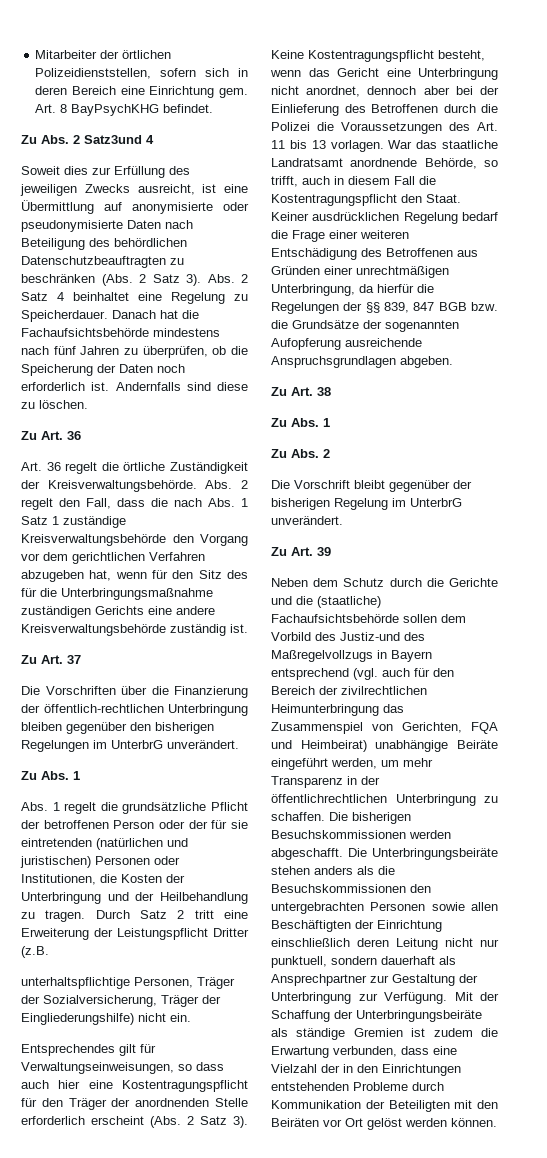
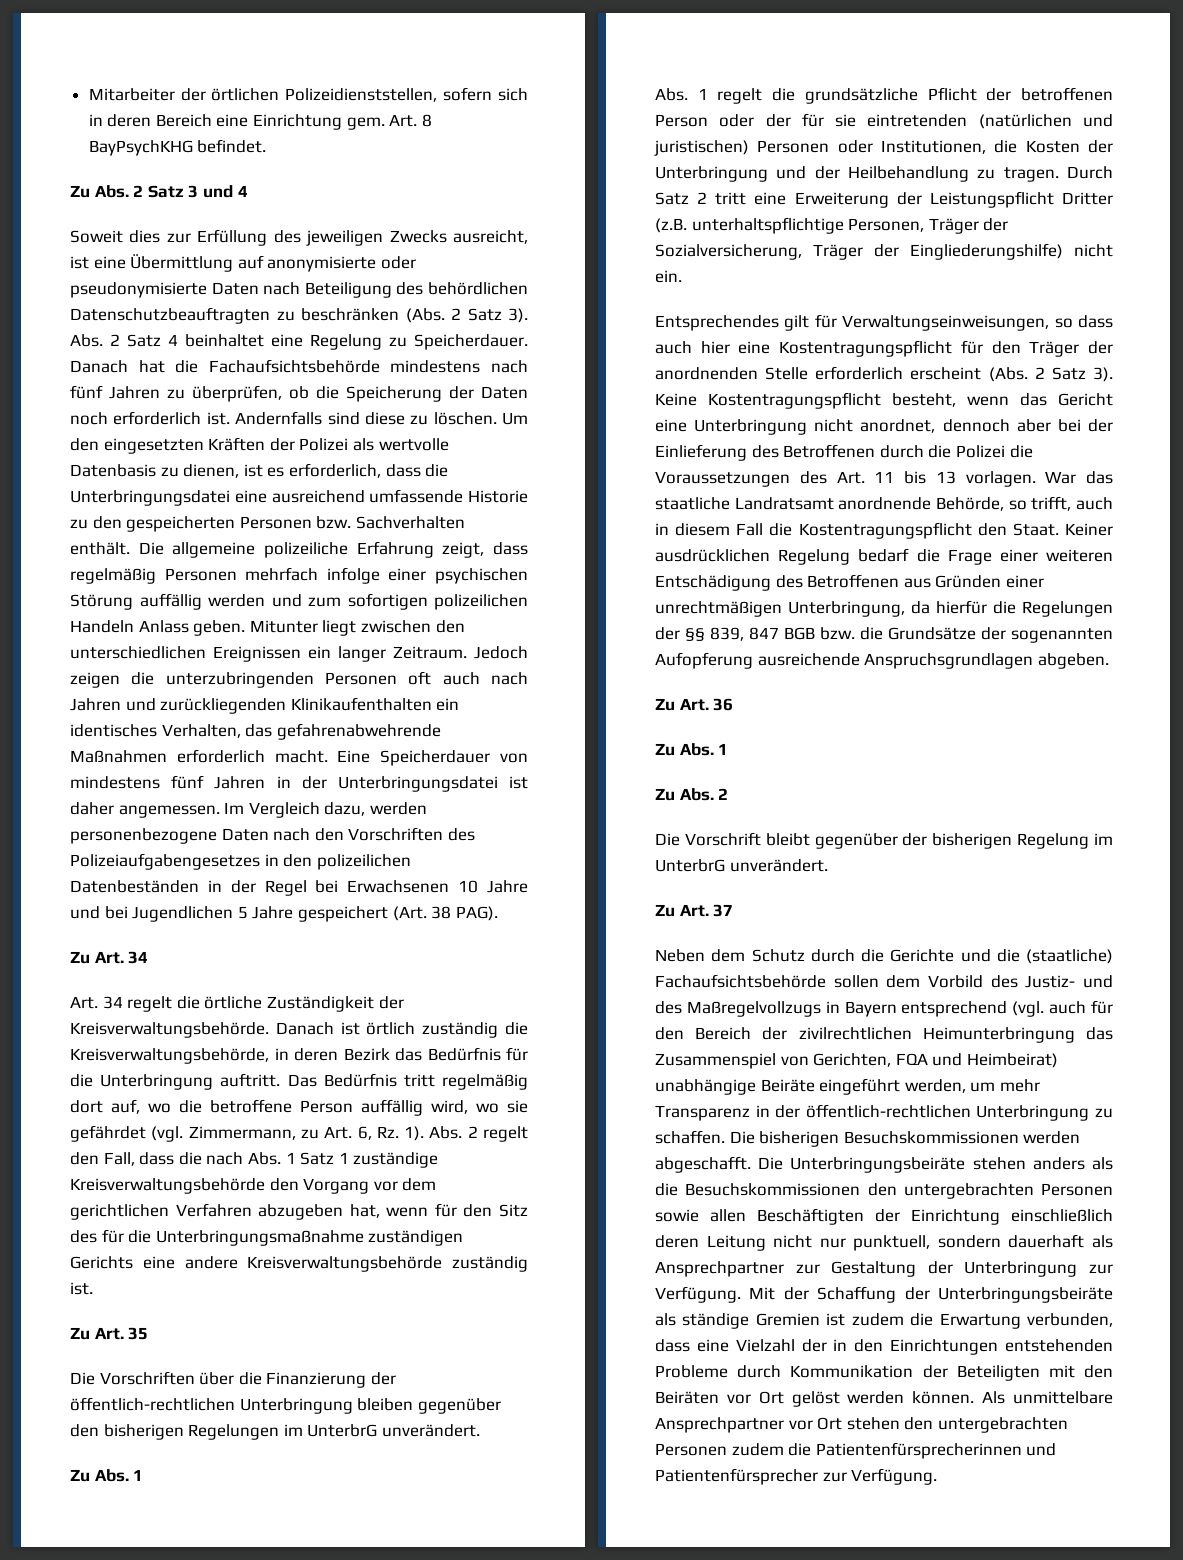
[84,135,142,144] Satz3und -> [147,185,233,198] Satz 3 und
[21,431,81,440] [21,462,61,471] // Zu Art. 36 // Art. 36 -> [502,412,528,425] [70,437,449,454] [70,463,449,478] [70,489,528,506] [70,516,465,532] [70,541,528,558] [70,567,528,584] [70,593,528,610] [70,620,465,636] [70,646,528,662] [70,671,528,688] [70,697,460,714] [70,723,441,740] [70,749,528,766] [70,775,528,792] [70,802,427,818] [70,827,475,844] [70,853,411,870] [70,880,528,896] [70,906,498,922] [70,951,149,964] [70,996,123,1009] Um den eingesetzten Kräften der Polizei als wertvolle Datenbasis zu dienen, ist es erforderlich, dass die Unterbringungsdatei eine ausreichend umfassende Historie zu den gespeicherten Personen bzw. Sachverhalten enthält. Die allgemeine polizeiliche Erfahrung zeigt, dass regelmäßig Personen mehrfach infolge einer psychischen Störung auffällig werden und zum sofortigen polizeilichen Handeln Anlass geben. Mitunter liegt zwischen den unterschiedlichen Ereignissen ein langer Zeitraum. Jedoch zeigen die unterzubringenden Personen oft auch nach Jahren und zurückliegenden Klinikaufenthalten ein identisches Verhalten, das gefahrenabwehrende Maßnahmen erforderlich macht. Eine Speicherdauer von mindestens fünf Jahren in der Unterbringungsdatei ist daher angemessen. Im Vergleich dazu, werden personenbezogene Daten nach den Vorschriften des Polizeiaufgabengesetzes in den polizeilichen Datenbeständen in der Regel bei Erwachsenen 10 Jahre und bei Jugendlichen 5 Jahre gespeichert (Art. 38 PAG). // Zu Art. 34 // Art. 34
(197, 486) none -> [275,1022,528,1038] [70,1047,528,1064] [70,1073,528,1090] [70,1099,528,1116] [70,1125,425,1142] Danach ist örtlich zuständig die Kreisverwaltungsbehörde, in deren Bezirk das Bedürfnis für die Unterbringung auftritt. Das Bedürfnis tritt regelmäßig dort auf, wo die betroffene Person auffällig wird, wo sie gefährdet (vgl. Zimmermann, zu Art. 6, Rz. 1).
[67,655,81,664] 37 -> [128,1327,149,1340] 35
(49, 952) // -> (687, 225) none
[317,387,331,396] 38 -> [713,698,734,711] 36
[317,547,331,556] 39 -> [713,904,734,917] 37
[340,632,400,641] Justiz-und -> [1025,975,1113,988] Justiz- und
[271,794,387,803] öffentlichrechtlichen -> [805,1104,971,1118] öffentlich-rechtlichen
(497, 1122) none -> [982,1391,1113,1404] [655,1417,1068,1433] [655,1442,1057,1459] [655,1468,938,1485] Als unmittelbare Ansprechpartner vor Ort stehen den untergebrachten Personen zudem die Patientenfürsprecherinnen und Patientenfürsprecher zur Verfügung.

